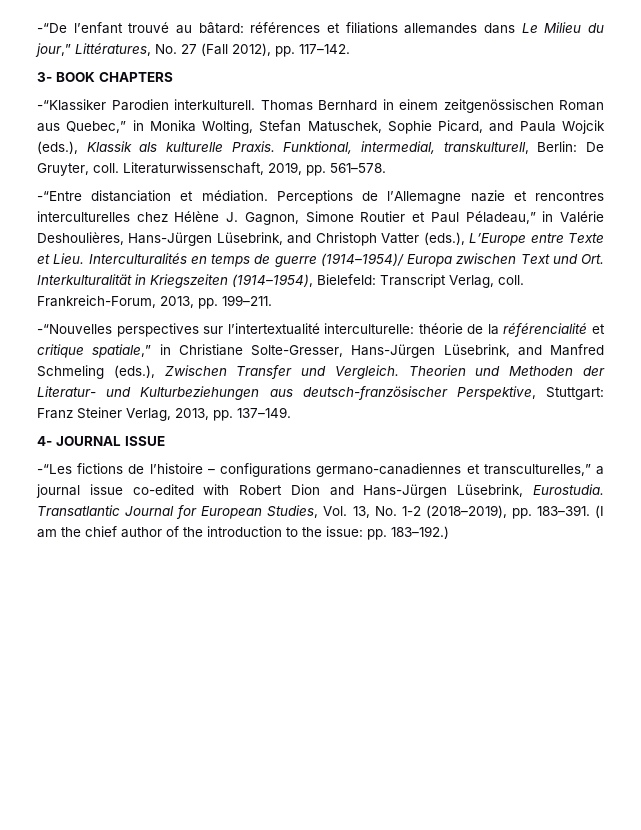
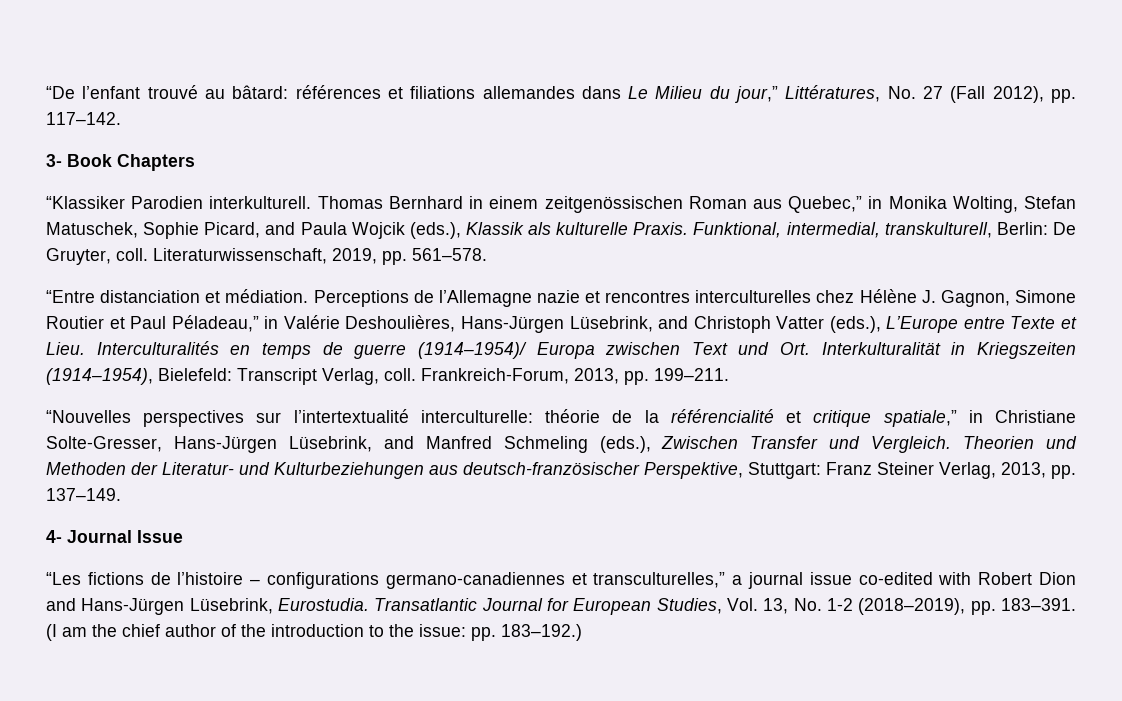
[37,23,67,33] -“De -> [46,86,75,99] “De
[56,72,173,82] [37,99,106,111] BOOK CHAPTERS // -“Klassiker -> [67,154,195,171] [46,196,125,209] Book Chapters // “Klassiker
[37,191,82,201] -“Entre -> [46,290,95,303] “Entre
[37,324,112,334] -“Nouvelles -> [46,410,131,423] “Nouvelles
[56,436,165,446] [37,464,72,474] JOURNAL ISSUE // -“Les -> [67,530,183,543] [46,572,81,585] Journal Issue // “Les

